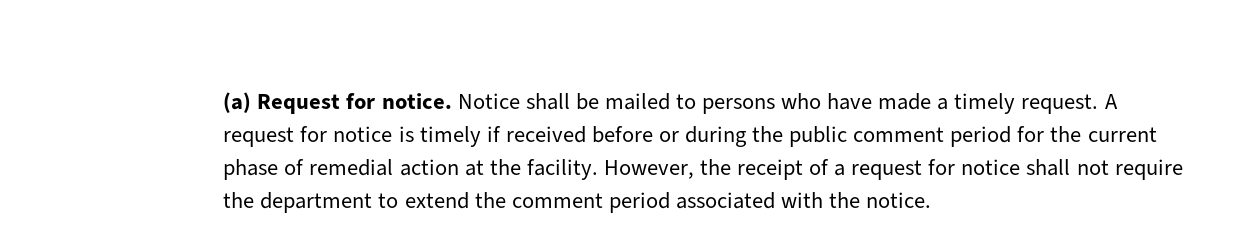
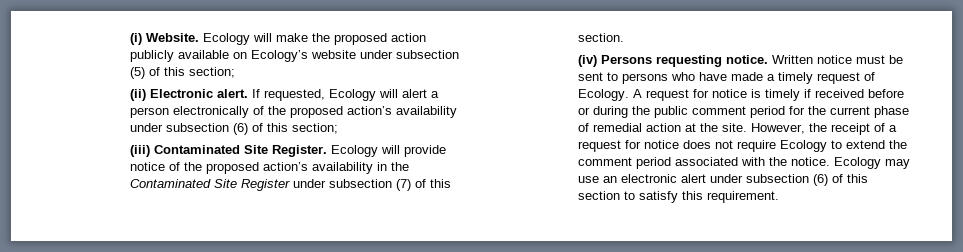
[223,92,670,114] (a) Request for notice. Notice shall be mailed -> [130,33,427,45] [130,50,460,62] [130,67,236,79] [130,89,440,101] [130,106,458,118] [130,123,339,135] [130,145,447,157] [130,162,410,174] [130,179,452,191] [578,33,625,42] [578,55,904,67] [578,72,604,81] (i) Website. Ecology will make the proposed action publicly available on Ecology’s website under subsection (5) of this section; // (ii) Electronic alert. If requested, Ecology will alert a person electronically of the proposed action’s availability under subsection (6) of this section; // (iii) Contaminated Site Register. Ecology will provide notice of the proposed action’s availability in the Contaminated Site Register under subsection (7) of this section. // (iv) Persons requesting notice. Written notice must be sent
[1021,94,1099,114] request. -> [817,72,876,84] [578,89,630,101] request of Ecology.
[526,159,598,180] facility. -> [722,123,748,132] site.
[1026,159,1071,176] shall -> [683,140,712,149] does
[223,192,373,213] the department -> [780,140,828,152] Ecology
(932, 200) none -> [834,157,911,169] [578,174,869,186] [578,191,780,203] Ecology may use an electronic alert under subsection (6) of this section to satisfy this requirement.

